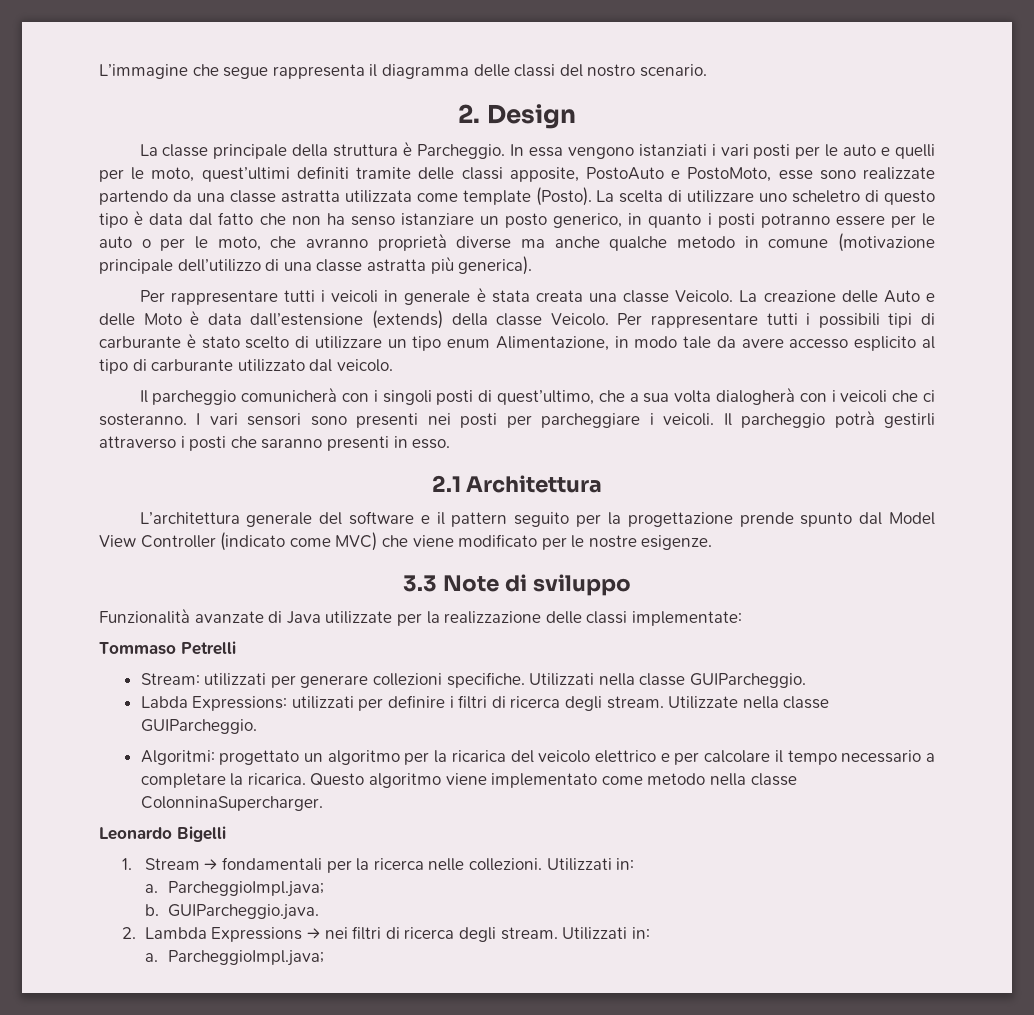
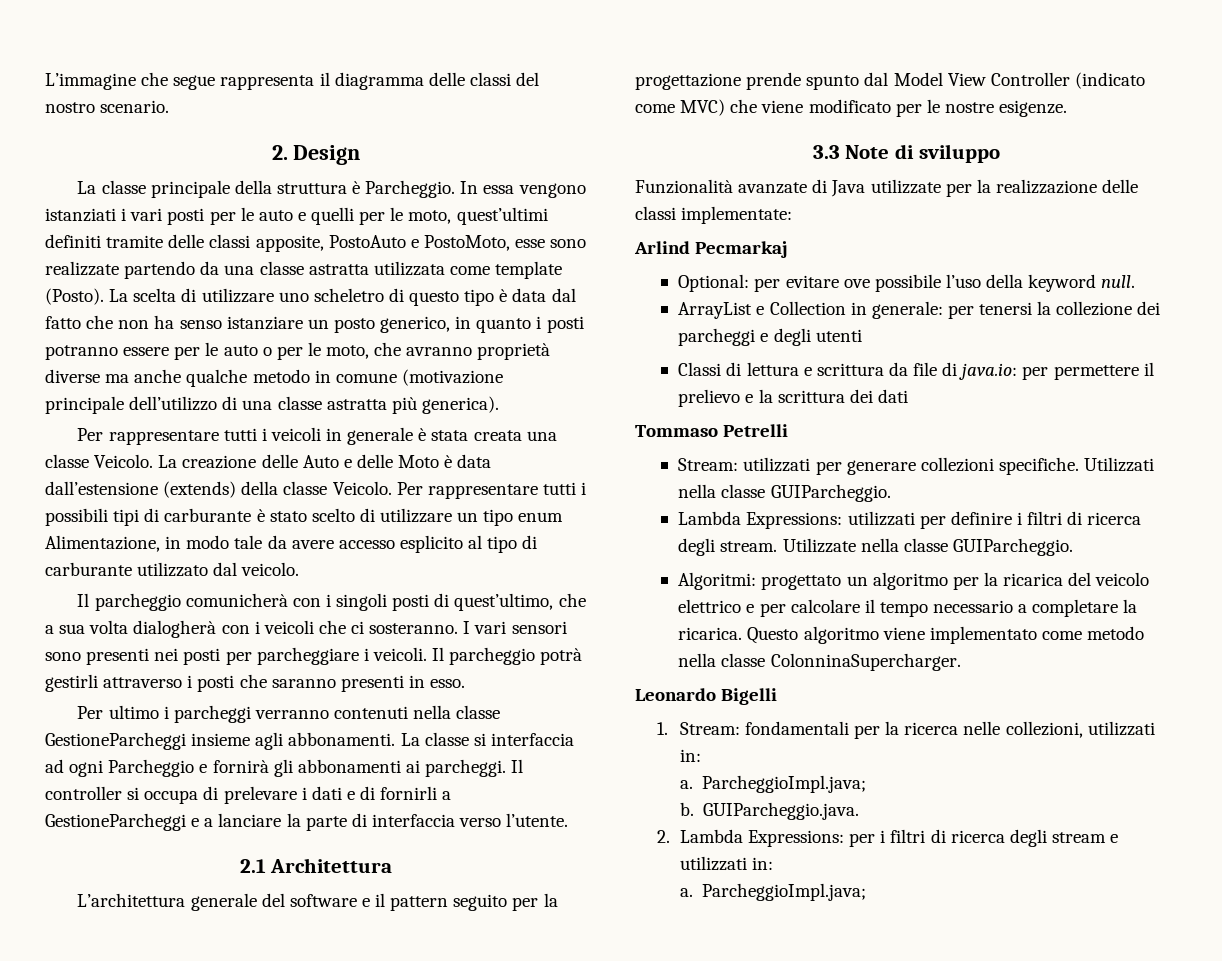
(451, 444) none -> [77,705,501,723] [45,732,574,750] [45,759,524,777] [45,786,452,804] [45,813,569,831] // Per ultimo i parcheggi verranno contenuti nella classe GestioneParcheggi insieme agli abbonamenti. La classe si interfaccia ad ogni Parcheggio e fornirà gli abbonamenti ai parcheggi. Il controller si occupa di prelevare i dati e di fornirli a GestioneParcheggi e a lanciare la parte di interfaccia verso l’utente.
(742, 618) none -> [634,241,789,258] [678,274,1136,292] [678,301,1161,319] [678,328,862,346] [678,362,1154,380] [678,389,908,407] // Arlind Pecmarkaj // Optional: per evitare ove possibile l’uso della keyword null. // ArrayList e Collection in generale: per tenersi la collezione dei parcheggi e degli utenti // Classi di lettura e scrittura da file di java.io: per permettere il prelievo e la scrittura dei dati
[140,696,188,708] Labda -> [678,511,742,525] Lambda
[144,858,218,870] Stream → -> [679,722,740,735] Stream:
[468,858,612,871] collezioni. Utilizzati -> [1005,721,1155,738] collezioni, utilizzati
[211,926,628,942] Expressions → nei filtri di ricerca degli stream. Utilizzati -> [748,829,1119,847] [679,856,747,871] Expressions: per i filtri di ricerca degli stream e utilizzati

